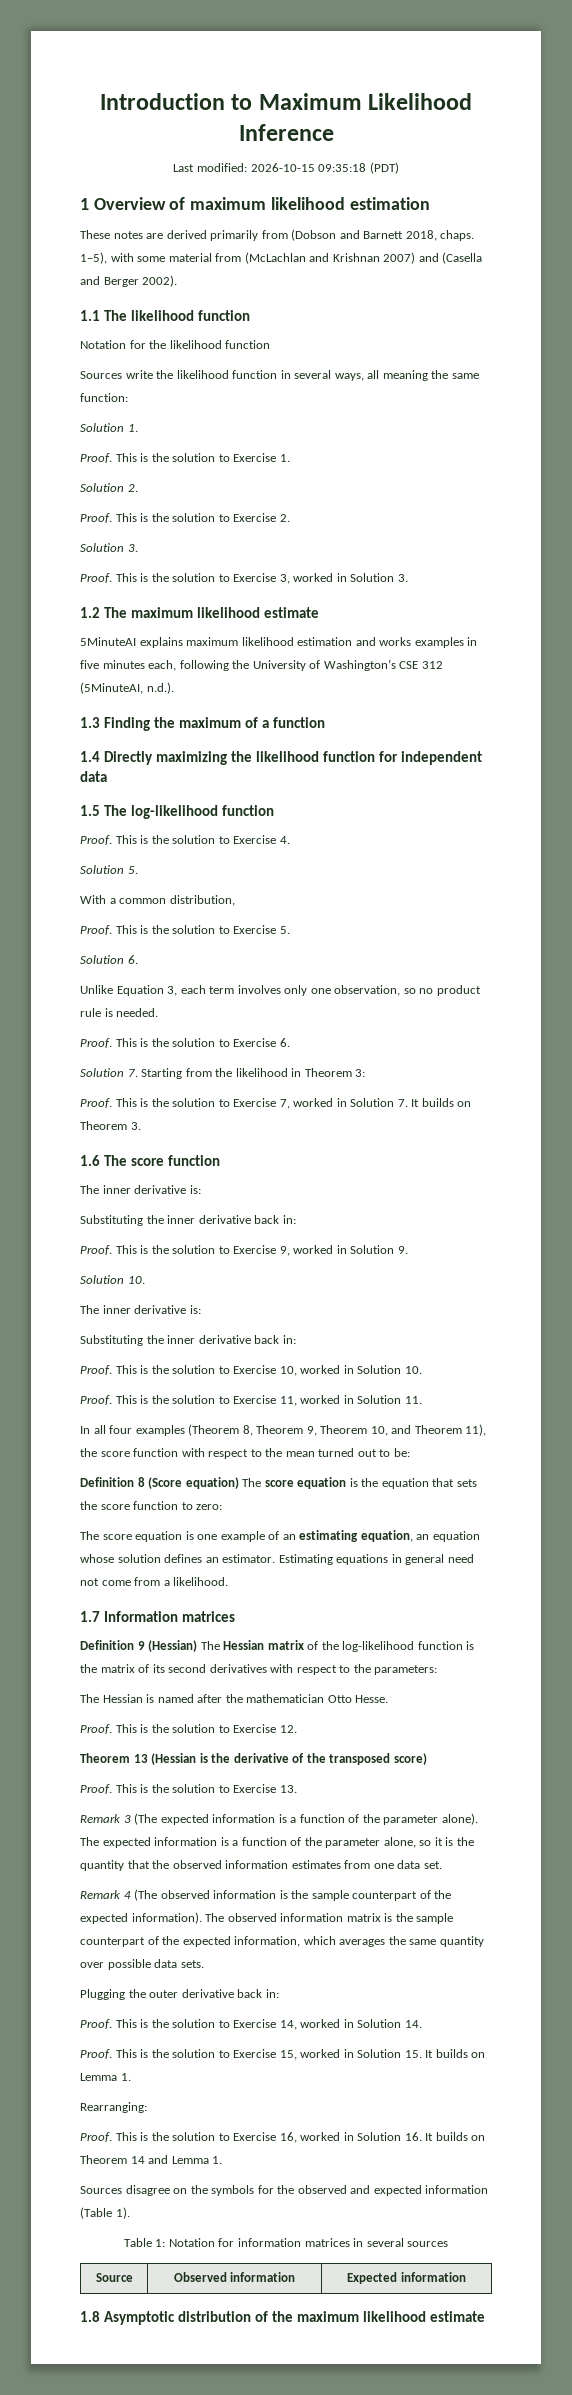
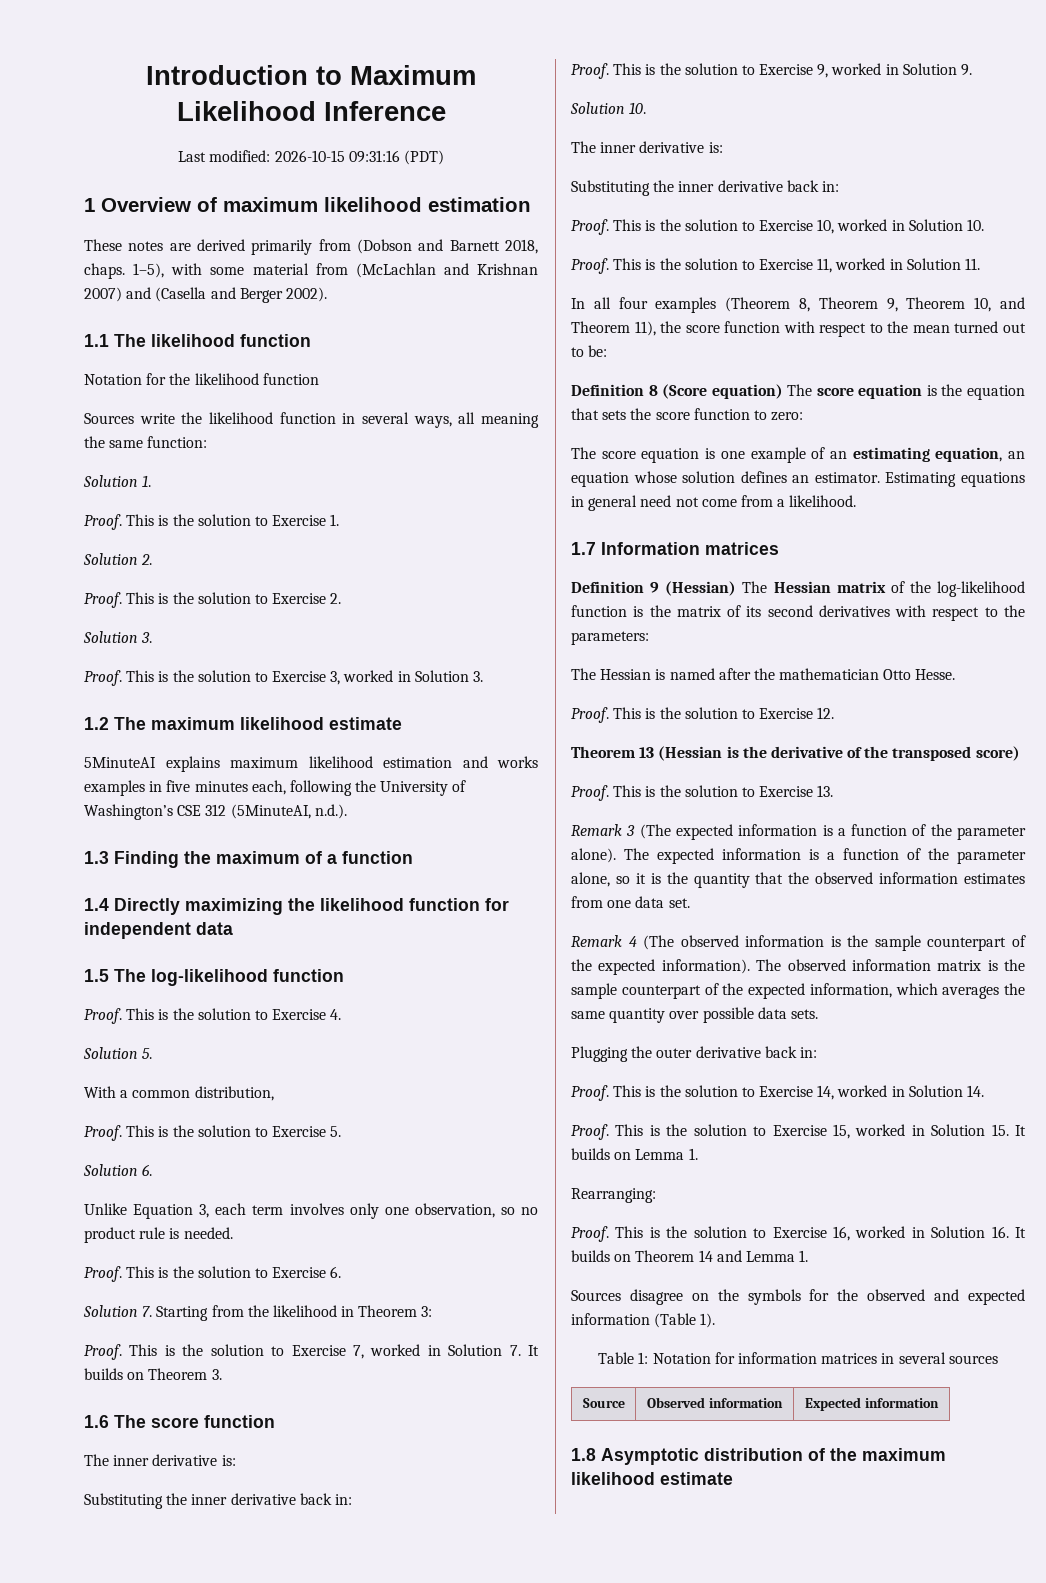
[318,163,367,172] 09:35:18 -> [348,150,400,163] 09:31:16

